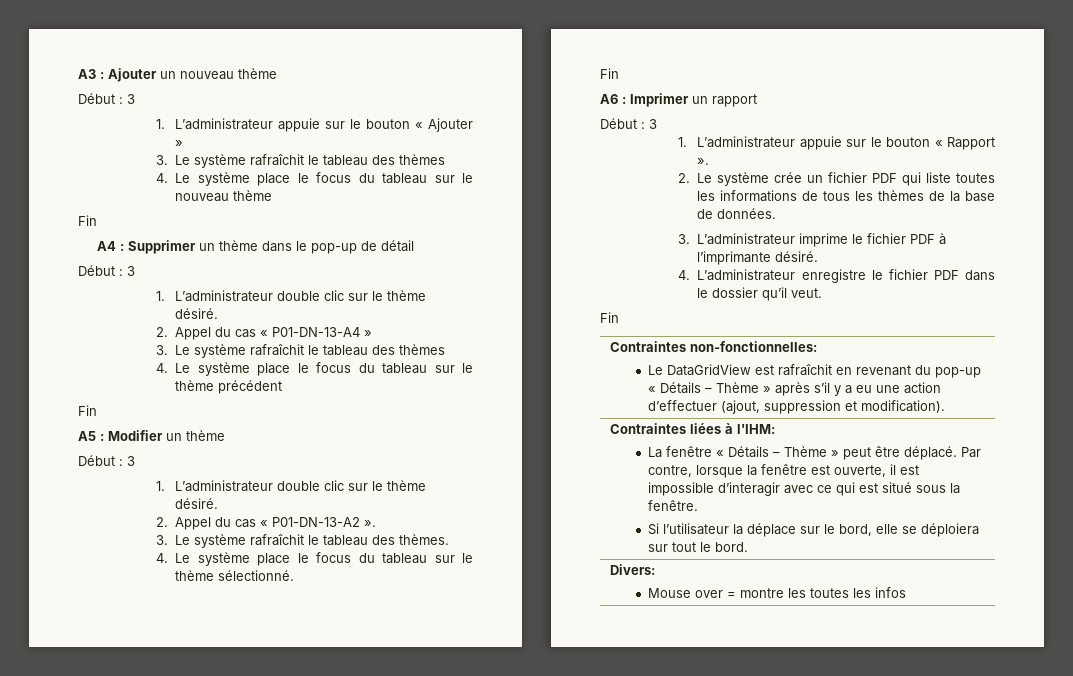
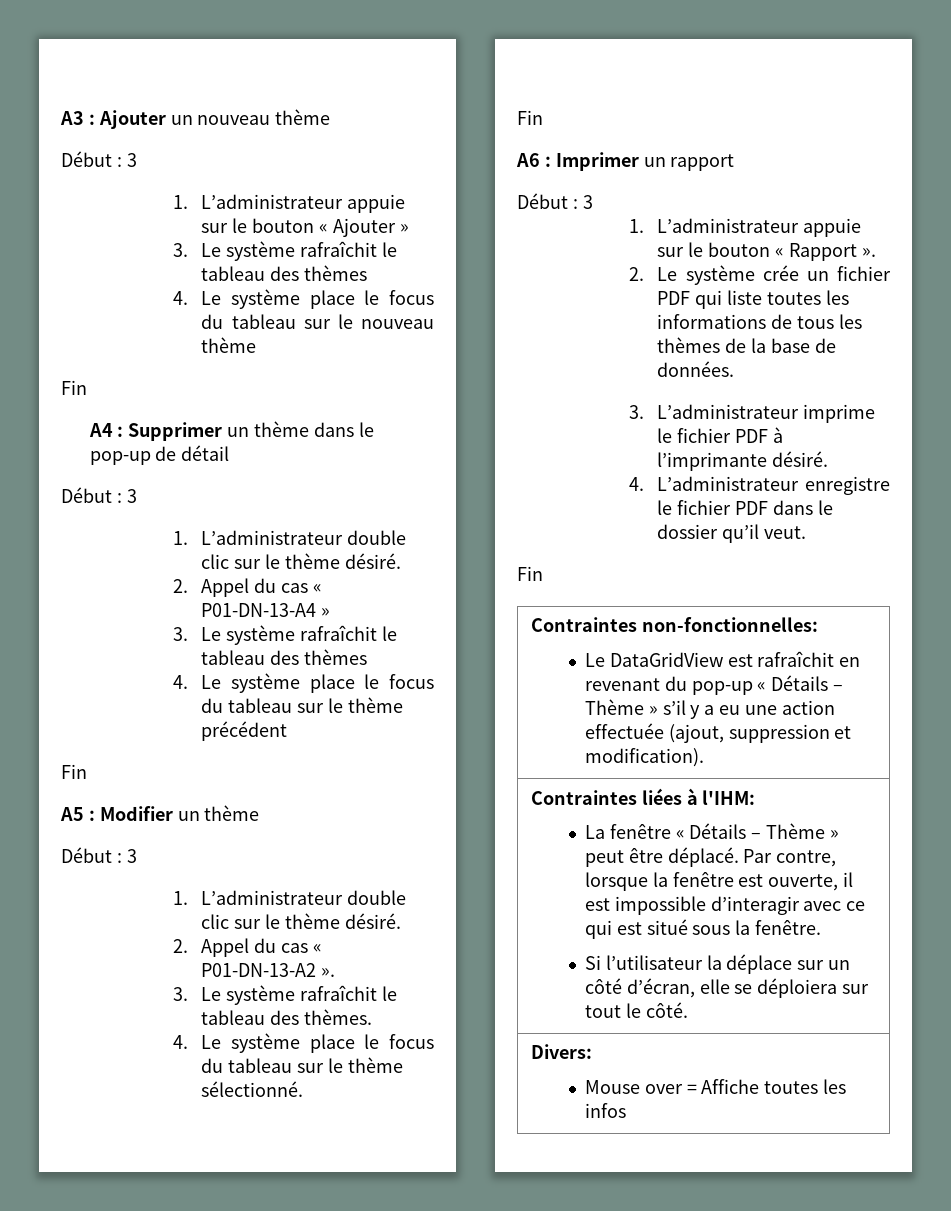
[774,382,810,396] après -> (658, 710) none
[647,400,717,411] d’effectuer -> [584,723,664,739] effectuée
[823,524,872,536] le bord, -> [828,960,851,970] [584,978,695,998] un côté d’écran,
[714,542,748,552] bord. -> [645,1002,688,1018] côté.
[739,588,806,598] montre les -> [701,1079,760,1094] Affiche

